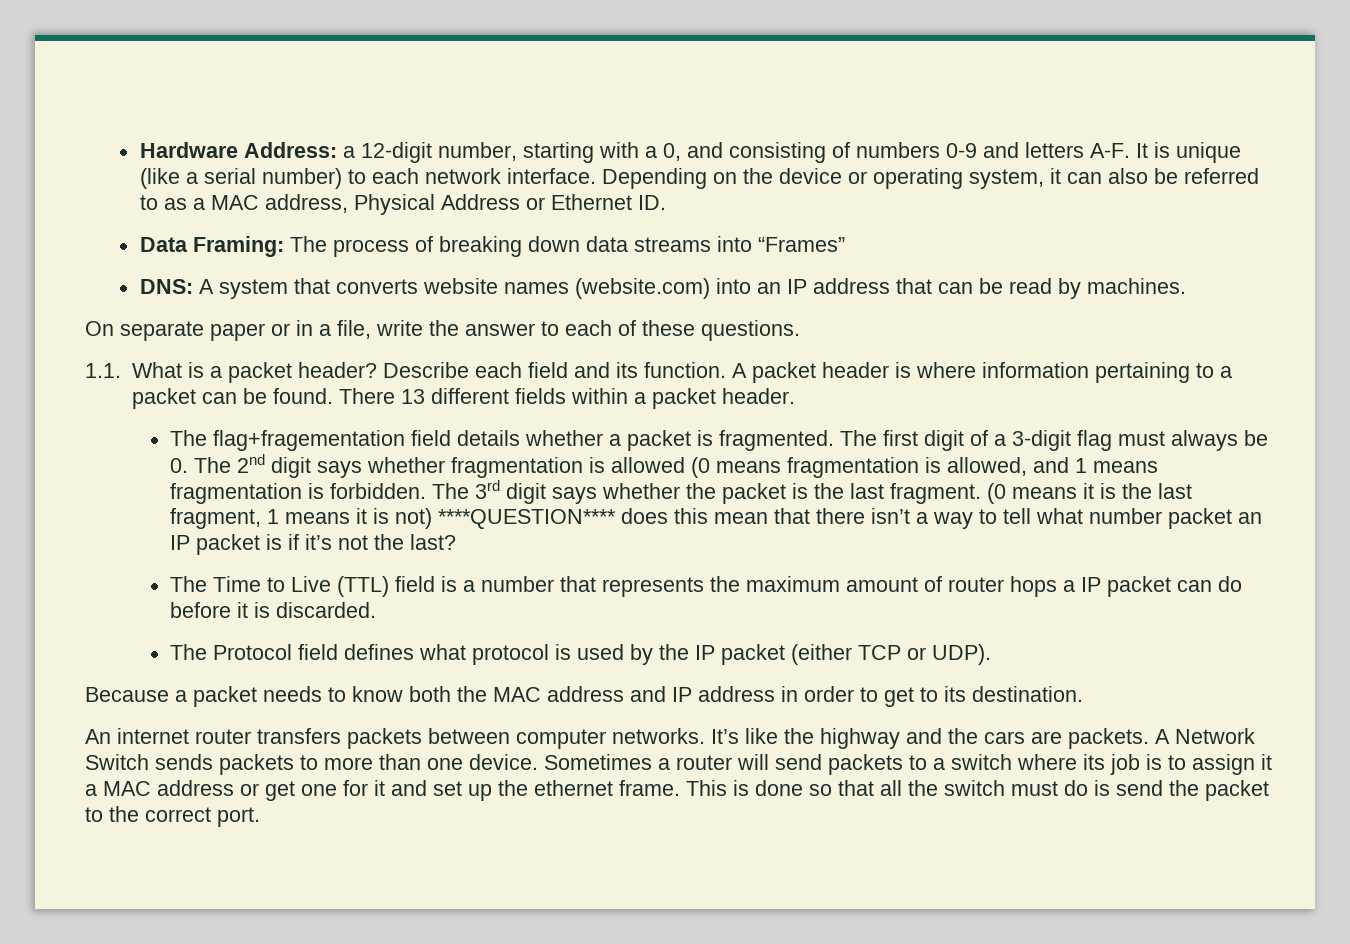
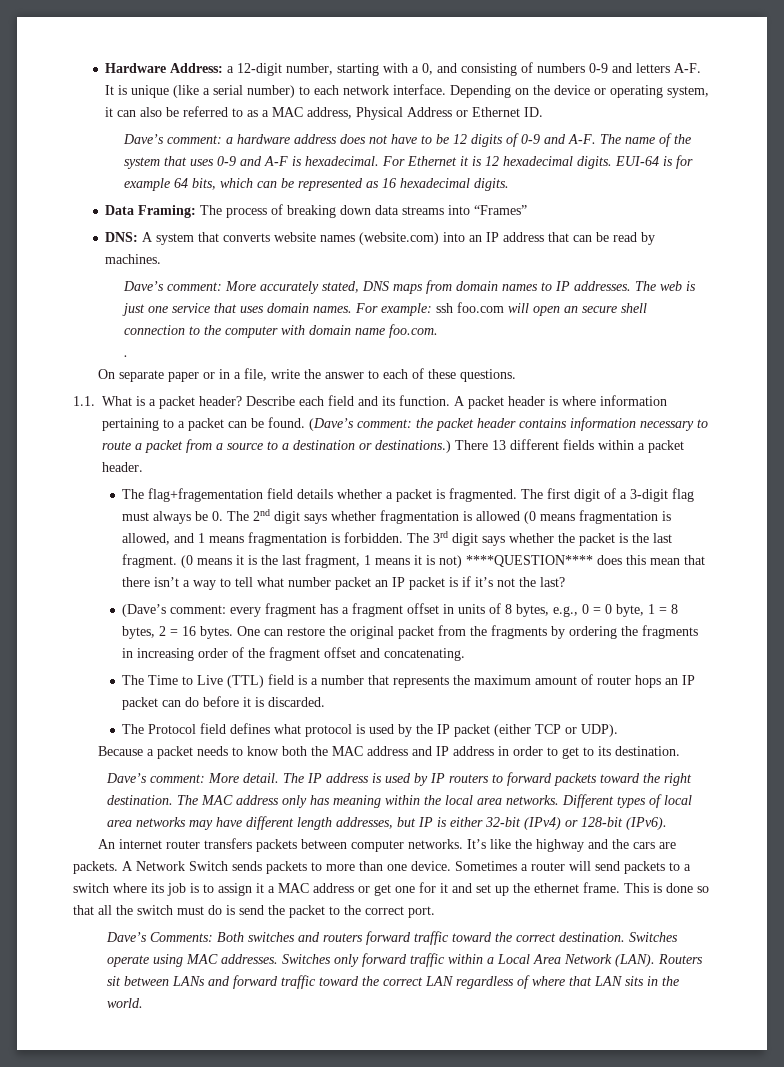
(666, 202) none -> [122,133,691,147] [123,155,693,169] [123,178,509,191] // Dave’s comment: a hardware address does not have to be 12 digits of 0-9 and A-F. The name of the system that uses 0-9 and A-F is hexadecimal. For Ethernet it is 12 hexadecimal digits. EUI-64 is for example 64 bits, which can be represented as 16 hexadecimal digits.
(1186, 286) none -> [122,280,696,294] [121,302,647,316] [123,324,438,338] [123,355,128,357] // Dave’s comment: More accurately stated, DNS maps from domain names to IP addresses. The web is just one service that uses domain names. For example: ssh foo.com will open an secure shell connection to the computer with domain name foo.com. // .
(333, 396) none -> [309,417,708,431] [102,439,451,453] (Dave’s comment: the packet header contains information necessary to route a packet from a source to a destination or destinations.)
(457, 542) none -> [122,603,679,617] [122,625,699,639] [122,647,466,661] // (Dave’s comment: every fragment has a fragment offset in units of 8 bytes, e.g., 0 = 0 byte, 1 = 8 bytes, 2 = 16 bytes. One can restore the original packet from the fragments by ordering the fragments in increasing order of the fragment offset and concatenating.
[1063,580,1076,592] a -> [665,678,679,685] an
(1083, 694) none -> [105,772,692,786] [106,794,692,808] [106,816,667,830] // Dave’s comment: More detail. The IP address is used by IP routers to forward packets toward the right destination. The MAC address only has meaning within the local area networks. Different types of local area networks may have different length addresses, but IP is either 32-bit (IPv4) or 128-bit (IPv6).
(260, 817) none -> [105,931,678,945] [106,953,703,967] [106,975,679,989] [106,998,143,1008] // Dave’s Comments: Both switches and routers forward traffic toward the correct destination. Switches operate using MAC addresses. Switches only forward traffic within a Local Area Network (LAN). Routers sit between LANs and forward traffic toward the correct LAN regardless of where that LAN sits in the world.

